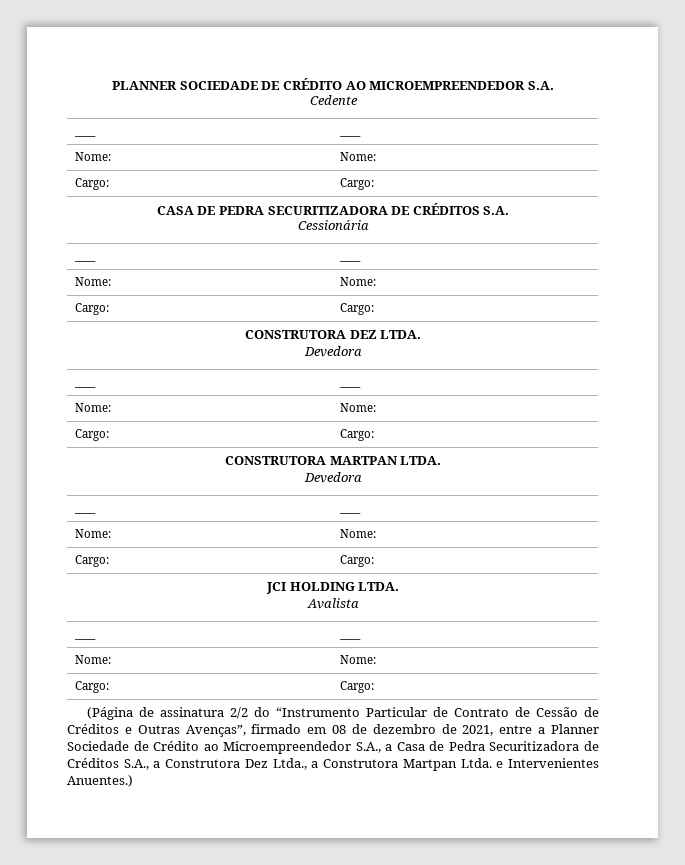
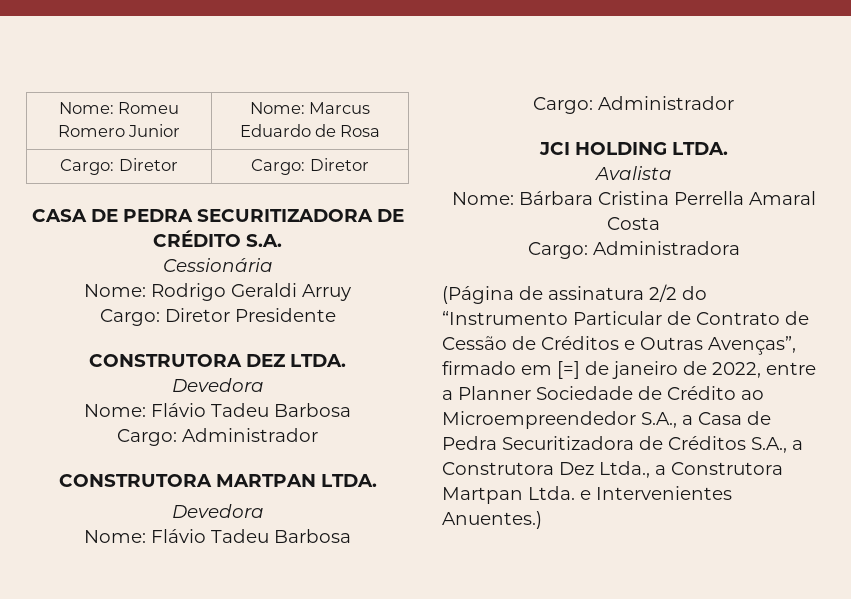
[112,78,554,90] [309,95,358,105] [73,135,96,137] [338,135,361,137] [74,152,111,161] [339,152,376,161] [74,178,109,190] [339,178,374,190] PLANNER SOCIEDADE DE CRÉDITO AO MICROEMPREENDEDOR S.A. // Cedente // ____ | ____ // Nome: | Nome: // Cargo: | Cargo: -> [58,102,180,114] [57,124,181,137] [249,102,371,114] [239,124,381,137] [60,158,178,175] [251,158,369,175] Nome: Romeu Romero Junior | Nome: Marcus Eduardo de Rosa // Cargo: Diretor | Cargo: Diretor
[412,203,480,215] CRÉDITOS -> [153,230,241,247] CRÉDITO
[73,260,96,262] [338,260,361,262] [74,277,111,286] [339,277,376,286] [74,303,109,315] [339,303,374,315] // ____ | ____ // Nome: | Nome: // Cargo: | Cargo: -> [84,283,351,301] [99,308,336,326] // Nome: Rodrigo Geraldi Arruy // Cargo: Diretor Presidente
[73,386,96,388] [338,386,361,388] [74,403,111,412] [339,403,376,412] [74,429,109,441] [339,429,374,441] // ____ | ____ // Nome: | Nome: // Cargo: | Cargo: -> [84,403,351,417] [117,428,318,446] // Nome: Flávio Tadeu Barbosa // Cargo: Administrador
[73,512,96,514] [338,512,361,514] [74,529,111,538] [339,529,376,538] [74,555,109,567] [339,555,374,567] // ____ | ____ // Nome: | Nome: // Cargo: | Cargo: -> [84,529,351,543] [533,96,734,114] // Nome: Flávio Tadeu Barbosa // Cargo: Administrador
[73,638,96,640] [338,638,361,640] [74,655,111,664] [339,655,376,664] [74,681,109,693] [339,681,374,693] // ____ | ____ // Nome: | Nome: // Cargo: | Cargo: -> [451,191,816,205] [607,217,660,230] [527,241,740,259] // Nome: Bárbara Cristina Perrella Amaral Costa // Cargo: Administradora
[332,724,494,736] 08 de dezembro de 2021, -> [557,361,761,379] [=] de janeiro de 2022,

